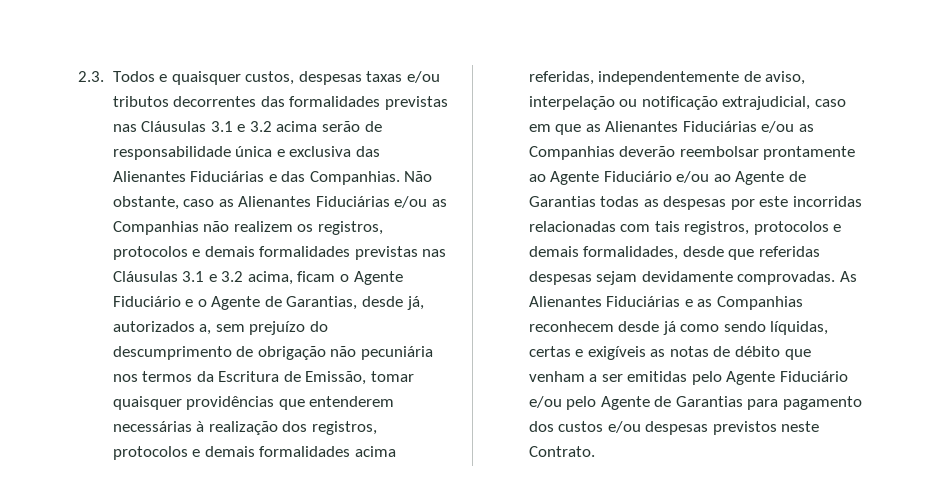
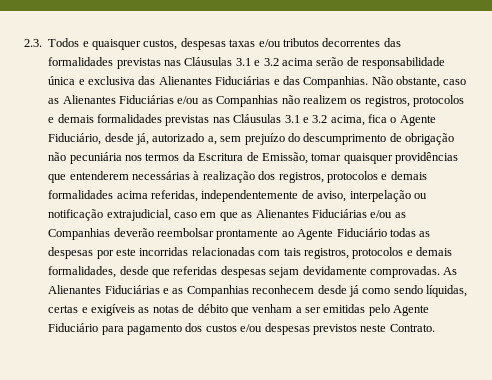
[297,271,403,285] [112,296,358,310] ficam o Agente Fiduciário e o Agente de Garantias, -> [368,114,436,126] [48,133,102,145] fica o Agente Fiduciário,
[112,321,195,332] autorizados -> [152,133,205,142] autorizado
[676,171,807,185] [528,196,596,207] e/ou ao Agente de Garantias -> (387, 232) none
[528,396,743,410] e/ou pelo Agente de Garantias -> (99, 327) none

